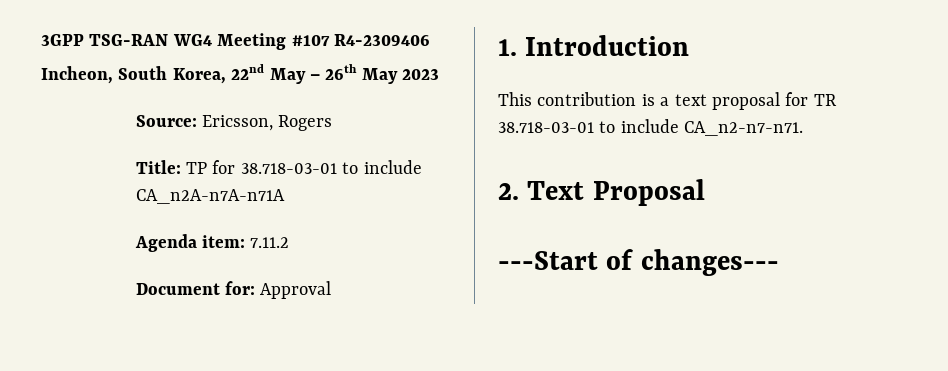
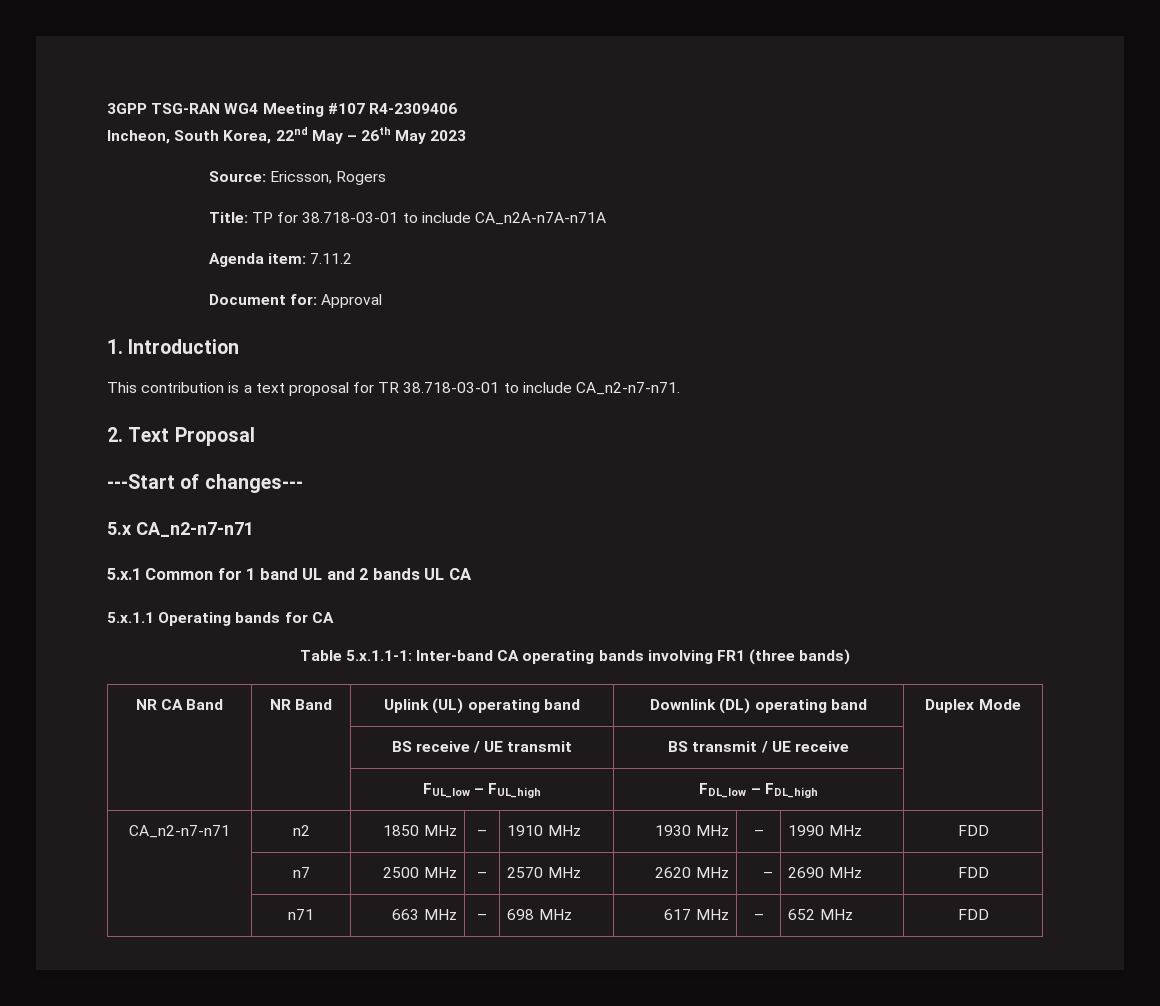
(779, 262) none -> [107,522,254,537] [107,568,472,580] [107,612,334,626] [299,649,851,665] [135,699,224,710] [269,699,333,710] [384,698,580,714] [650,698,867,714] [925,699,1021,713] [391,741,573,753] [668,741,849,753] [422,783,542,798] [699,783,818,798] [129,825,230,838] [292,825,310,836] [383,825,457,836] [477,830,487,836] [507,825,581,836] [655,825,729,836] [753,830,764,836] [788,825,862,836] [957,825,989,836] [292,867,310,878] [383,867,457,878] [477,872,487,878] [507,867,581,878] [655,867,729,878] [762,872,773,878] [788,867,862,878] [957,867,989,878] [288,909,314,920] [392,909,457,920] [477,914,487,920] [507,909,572,920] [664,909,729,920] [753,914,764,920] [788,909,853,920] [957,909,989,920] // 5.x CA_n2-n7-n71 // 5.x.1 Common for 1 band UL and 2 bands UL CA // 5.x.1.1 Operating bands for CA // Table 5.x.1.1-1: Inter-band CA operating bands involving FR1 (three bands) // NR CA Band | NR Band | Uplink (UL) operating band | Downlink (DL) operating band | Duplex Mode // | | BS receive / UE transmit | BS transmit / UE receive | // | | FUL_low – FUL_high | FDL_low – FDL_high | // CA_n2-n7-n71 | n2 | 1850 MHz | – | 1910 MHz | 1930 MHz | – | 1990 MHz | FDD // | n7 | 2500 MHz | – | 2570 MHz | 2620 MHz | – | 2690 MHz | FDD // | n71 | 663 MHz | – | 698 MHz | 617 MHz | – | 652 MHz | FDD

